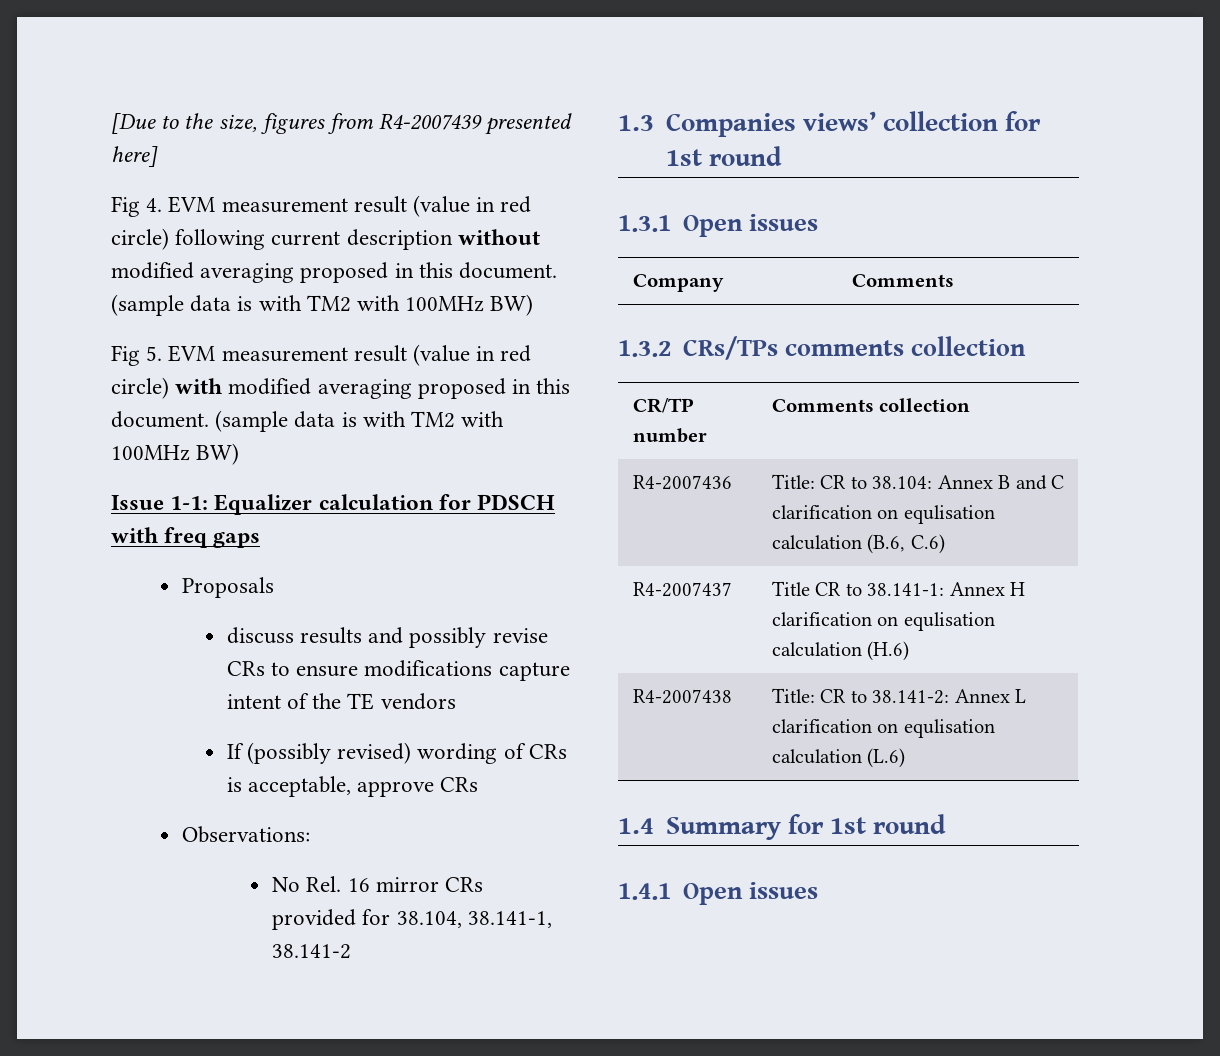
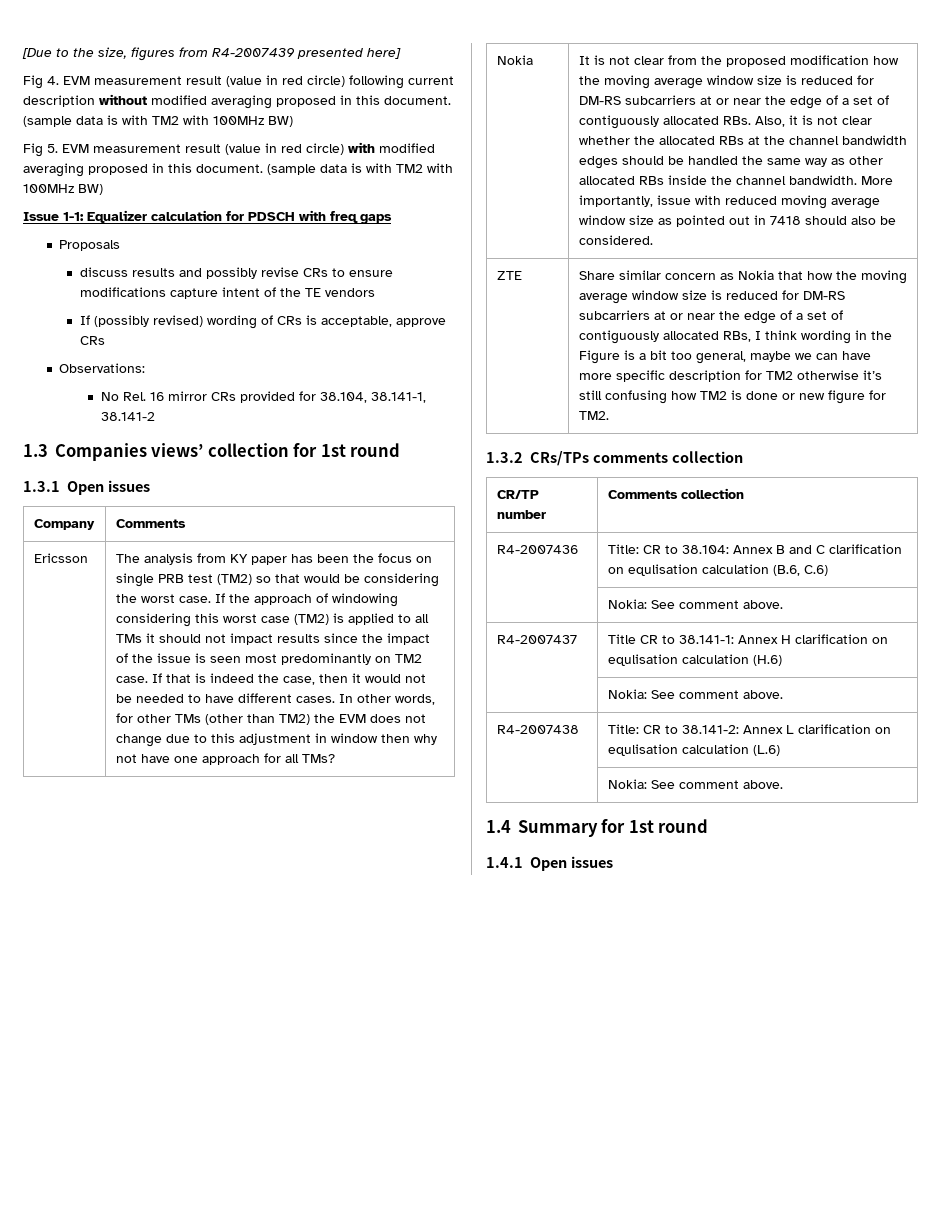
(954, 280) none -> [33,553,88,563] [115,553,432,565] [115,573,439,587] [115,593,398,607] [115,613,429,627] [115,633,430,645] [115,653,422,665] [115,673,426,685] [115,693,435,705] [115,713,426,725] [115,733,437,747] [115,753,335,765] [496,55,533,65] [578,55,899,67] [578,75,874,89] [578,95,889,109] [578,115,872,129] [578,135,907,145] [578,156,883,169] [578,175,893,185] [578,195,880,209] [578,215,896,227] [578,235,653,245] [496,271,522,280] [578,270,907,284] [578,290,845,304] [578,310,843,324] [578,330,892,344] [578,350,871,364] [578,370,882,382] [578,390,886,404] [578,411,609,420] // Ericsson | The analysis from KY paper has been the focus on single PRB test (TM2) so that would be considering the worst case. If the approach of windowing considering this worst case (TM2) is applied to all TMs it should not impact results since the impact of the issue is seen most predominantly on TM2 case. If that is indeed the case, then it would not be needed to have different cases. In other words, for other TMs (other than TM2) the EVM does not change due to this adjustment in window then why not have one approach for all TMs? // Nokia | It is not clear from the proposed modification how the moving average window size is reduced for DM-RS subcarriers at or near the edge of a set of contiguously allocated RBs. Also, it is not clear whether the allocated RBs at the channel bandwidth edges should be handled the same way as other allocated RBs inside the channel bandwidth. More importantly, issue with reduced moving average window size as pointed out in 7418 should also be considered. // ZTE | Share similar concern as Nokia that how the moving average window size is reduced for DM-RS subcarriers at or near the edge of a set of contiguously allocated RBs, I think wording in the Figure is a bit too general, maybe we can have more specific description for TM2 otherwise it’s still confusing how TM2 is done or new figure for TM2.
(945, 544) none -> [607,599,783,609] // | Nokia: See comment above.
(910, 651) none -> [607,689,783,699] // | Nokia: See comment above.
(906, 758) none -> [607,779,783,789] // | Nokia: See comment above.

